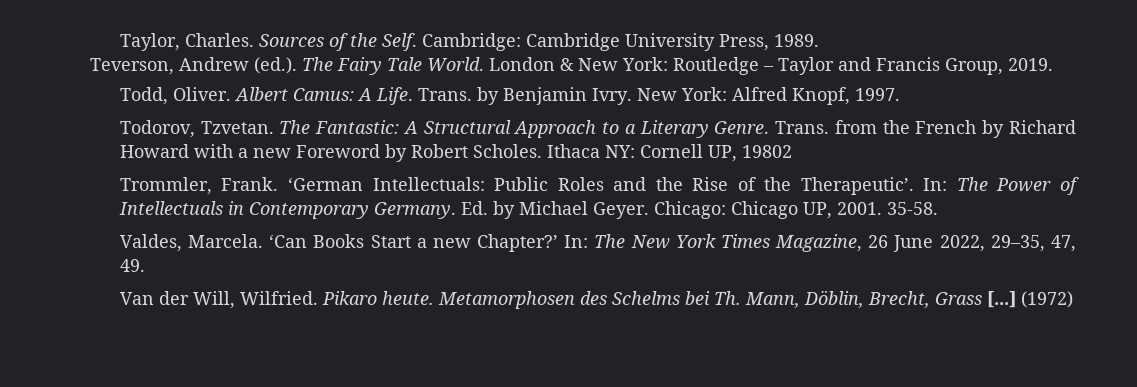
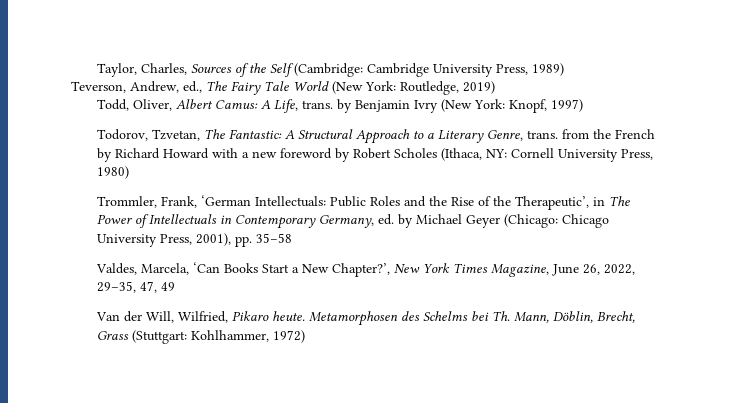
[184,33,254,47] Charles. -> [140,63,187,75] Charles,
[381,33,521,51] Self. Cambridge: -> [269,63,363,77] Self (Cambridge:
[773,34,819,47] 1989. -> [531,63,564,76] 1989)
[179,57,297,74] Andrew (ed.). -> [130,81,202,93] Andrew, ed.,
[427,57,1053,75] World. London & New York: Routledge – Taylor and Francis Group, 2019. -> [293,81,495,95] World (New York: Routledge, 2019)
[172,87,231,101] Oliver. -> [132,99,172,111] Oliver,
[375,87,900,105] Life. Trans. by Benjamin Ivry. New York: Alfred Knopf, 1997. -> [273,99,583,113] Life, trans. by Benjamin Ivry (New York: Knopf, 1997)
[200,121,274,134] Tzvetan. -> [151,129,200,141] Tzvetan,
[714,121,830,134] Genre. Trans. -> [486,130,558,141] Genre, trans.
[295,144,380,158] Foreword -> [279,148,332,159] foreword
[472,144,792,162] Scholes. Ithaca NY: Cornell UP, 19802 -> [393,148,653,162] [96,166,129,179] Scholes (Ithaca, NY: Cornell University Press, 1980)
[221,177,279,191] Frank. -> [160,196,197,208] Frank,
[800,177,948,195] Therapeutic’. In: -> [514,196,605,210] Therapeutic’, in
[373,201,938,219] Germany. Ed. by Michael Geyer. Chicago: Chicago UP, 2001. 35-58. -> [318,214,609,228] [96,233,292,247] Germany, ed. by Michael Geyer (Chicago: Chicago University Press, 2001), pp. 35–58
[188,234,264,248] Marcela. -> [140,263,189,275] Marcela,
[432,234,626,252] new Chapter?’ In: The -> [301,263,390,277] New Chapter?’,
[868,235,934,252] 26 June -> [551,264,600,276] June 26,
[119,259,145,272] 49. -> [160,282,175,291] 49
[239,291,318,305] Wilfried. -> [177,311,228,323] Wilfried,
[986,291,1073,308] [...] (1972) -> [131,330,305,344] (Stuttgart: Kohlhammer, 1972)

